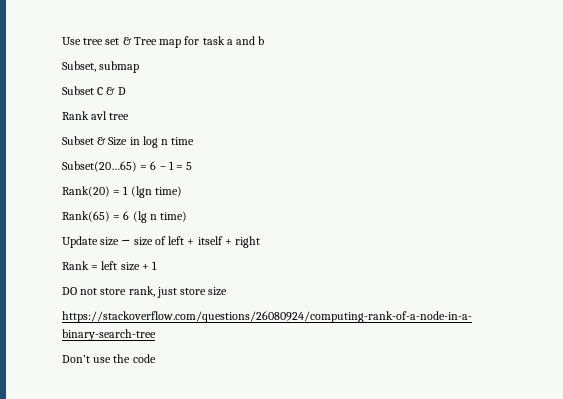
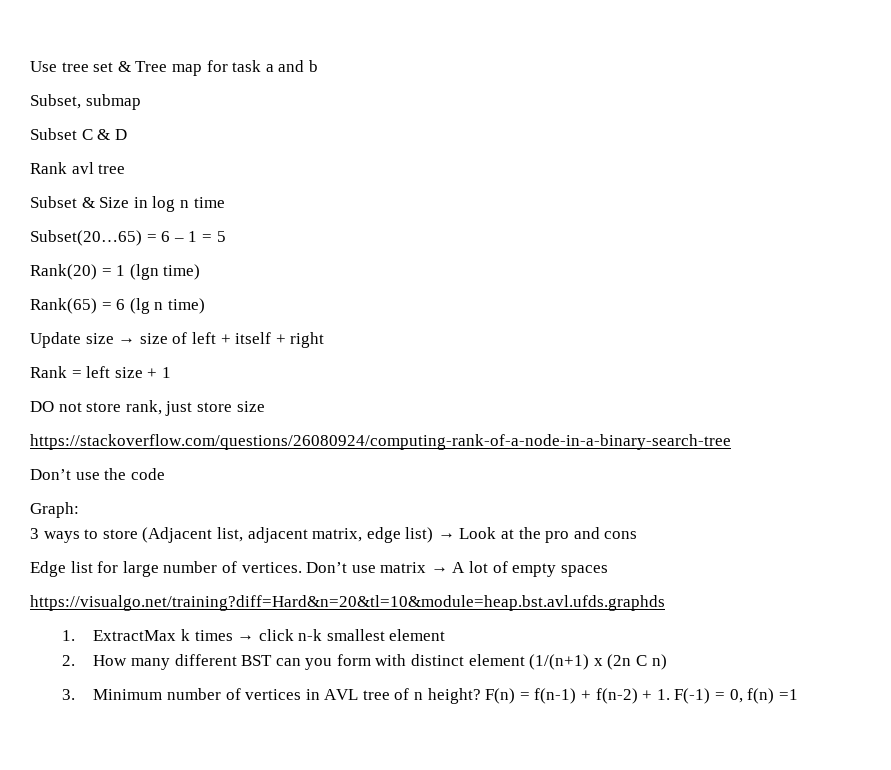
(156, 358) none -> [30,502,79,518] [30,527,638,543] [30,561,608,577] [30,595,665,611] [61,629,446,641] [61,654,667,670] [61,688,798,704] // Graph: // 3 ways to store (Adjacent list, adjacent matrix, edge list) → Look at the pro and cons // Edge list for large number of vertices. Don’t use matrix → A lot of empty spaces // https://visualgo.net/training?diff=Hard&n=20&tl=10&module=heap.bst.avl.ufds.graphds // 1. ExtractMax k times → click n-k smallest element // 2. How many different BST can you form with distinct element (1/(n+1) x (2n C n) // 3. Minimum number of vertices in AVL tree of n height? F(n) = f(n-1) + f(n-2) + 1. F(-1) = 0, f(n) =1

